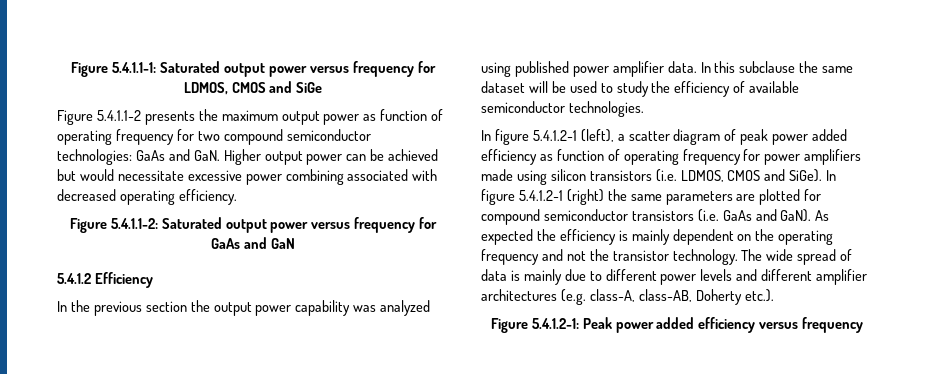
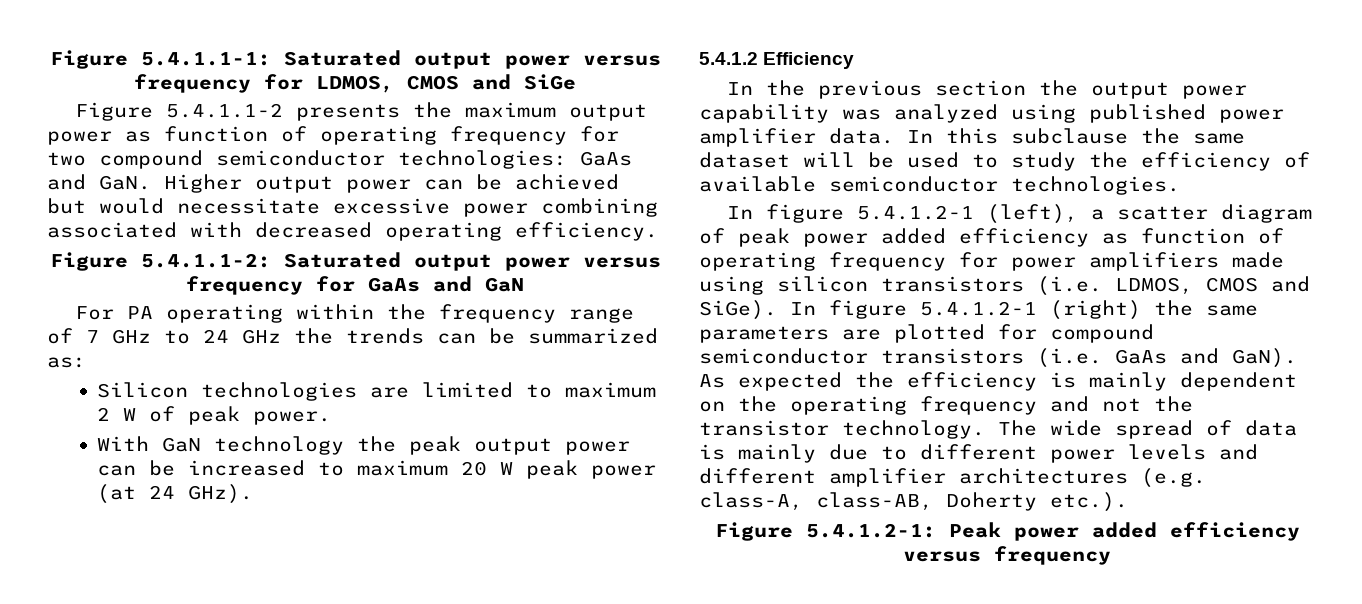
(295, 243) none -> [74,304,634,323] [47,328,658,344] [47,357,86,368] [96,382,656,401] [96,406,331,425] [96,436,630,455] [96,460,656,479] [96,484,253,504] // For PA operating within the frequency range of 7 GHz to 24 GHz the trends can be summarized as: // Silicon technologies are limited to maximum 2 W of peak power. // With GaN technology the peak output power can be increased to maximum 20 W peak power (at 24 GHz).

